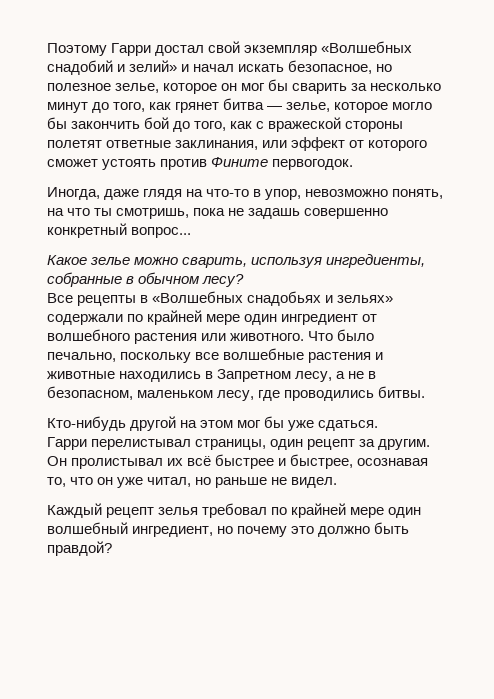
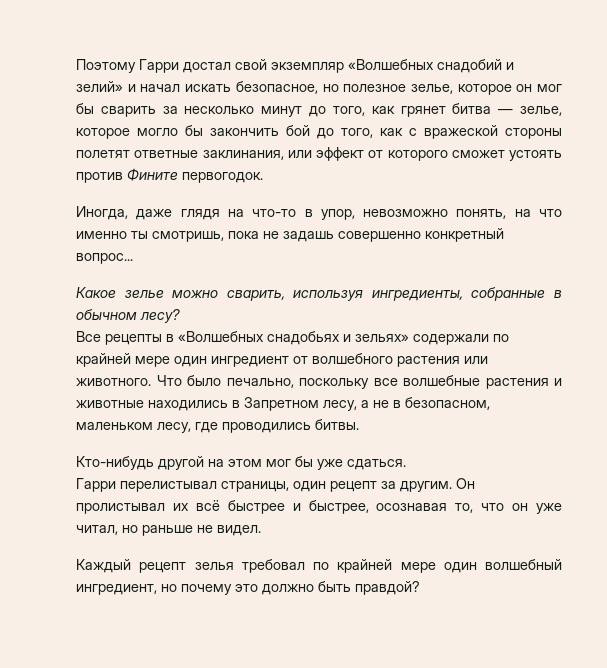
(91, 212) none -> [76,231,127,239] именно

